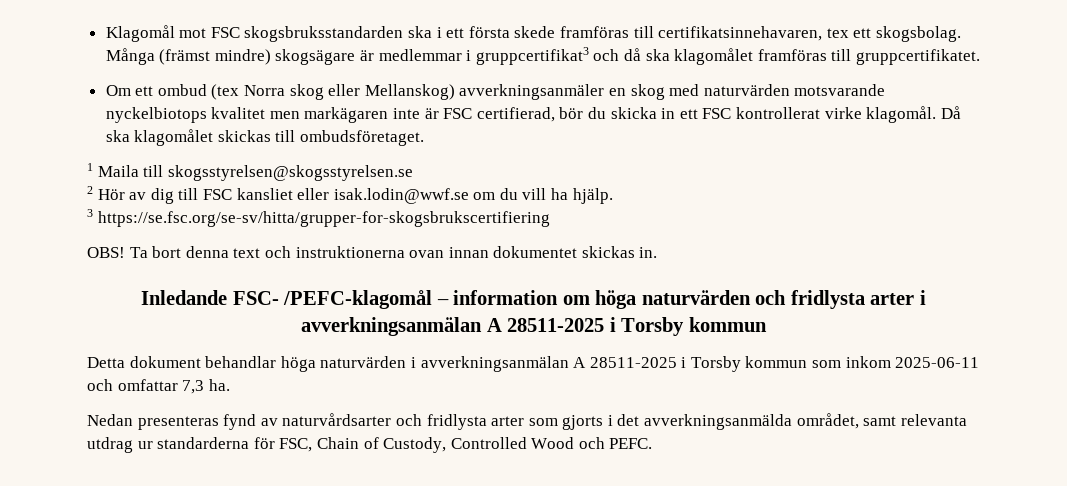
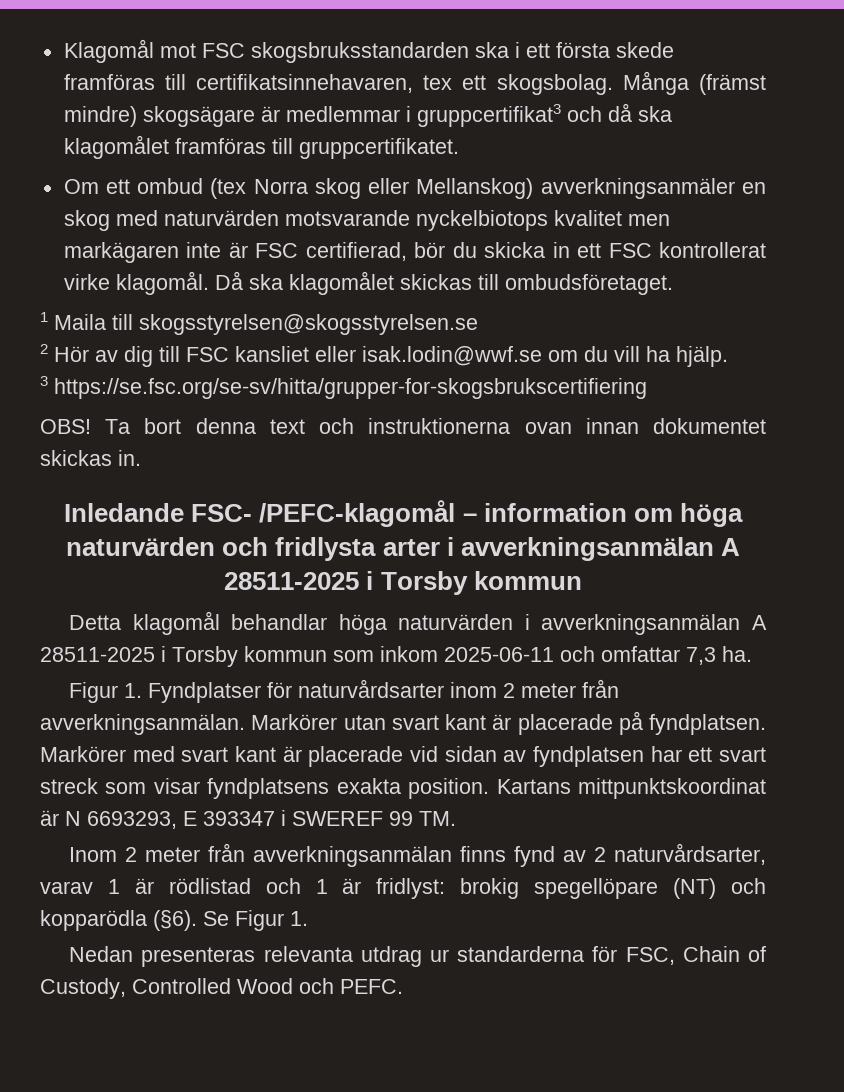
[129,356,201,368] dokument -> [132,611,220,635] klagomål
[87,413,897,430] Nedan presenteras fynd av naturvårdsarter och fridlysta arter som gjorts i det avverkningsanmälda området, samt -> [69,679,620,703] [40,711,766,735] [40,746,766,767] [40,778,767,799] [40,810,456,829] [69,843,767,867] [40,878,766,899] [40,910,308,931] [69,946,256,967] Figur 1. Fyndplatser för naturvårdsarter inom 2 meter från avverkningsanmälan. Markörer utan svart kant är placerade på fyndplatsen. Markörer med svart kant är placerade vid sidan av fyndplatsen har ett svart streck som visar fyndplatsens exakta position. Kartans mittpunktskoordinat är N 6693293, E 393347 i SWEREF 99 TM. // Inom 2 meter från avverkningsanmälan finns fynd av 2 naturvårdsarter, varav 1 är rödlistad och 1 är fridlyst: brokig spegellöpare (NT) och kopparödla (§6). Se Figur 1. // Nedan presenteras

